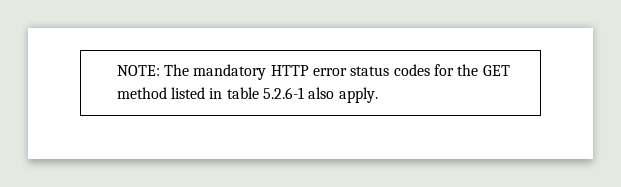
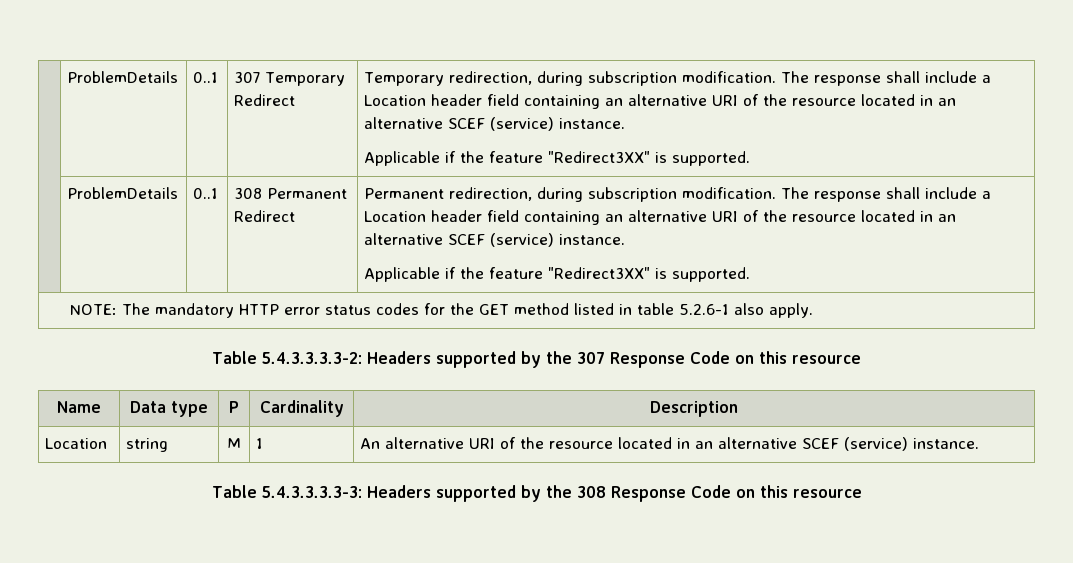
(116, 70) none -> [67,71,179,83] [193,72,219,83] [234,72,346,86] [234,94,296,106] [364,71,992,86] [364,94,957,109] [364,117,626,131] [364,151,751,166] [67,187,179,199] [193,188,219,199] [234,188,348,199] [234,210,296,222] [364,187,992,202] [364,210,957,225] [364,233,626,247] [364,267,751,282] | ProblemDetails | 0..1 | 307 Temporary Redirect | Temporary redirection, during subscription modification. The response shall include a Location header field containing an alternative URI of the resource located in an alternative SCEF (service) instance. // Applicable if the feature "Redirect3XX" is supported. // | ProblemDetails | 0..1 | 308 Permanent Redirect | Permanent redirection, during subscription modification. The response shall include a Location header field containing an alternative URI of the resource located in an alternative SCEF (service) instance. // Applicable if the feature "Redirect3XX" is supported. //
(378, 95) none -> [212,351,861,368] [57,401,101,413] [130,401,208,417] [229,401,239,413] [259,400,344,417] [650,401,738,417] [45,438,108,449] [126,438,169,452] [227,438,241,449] [256,438,264,449] [360,437,980,451] [211,485,862,502] // Table 5.4.3.3.3.3-2: Headers supported by the 307 Response Code on this resource // Name | Data type | P | Cardinality | Description // Location | string | M | 1 | An alternative URI of the resource located in an alternative SCEF (service) instance. // Table 5.4.3.3.3.3-3: Headers supported by the 308 Response Code on this resource

